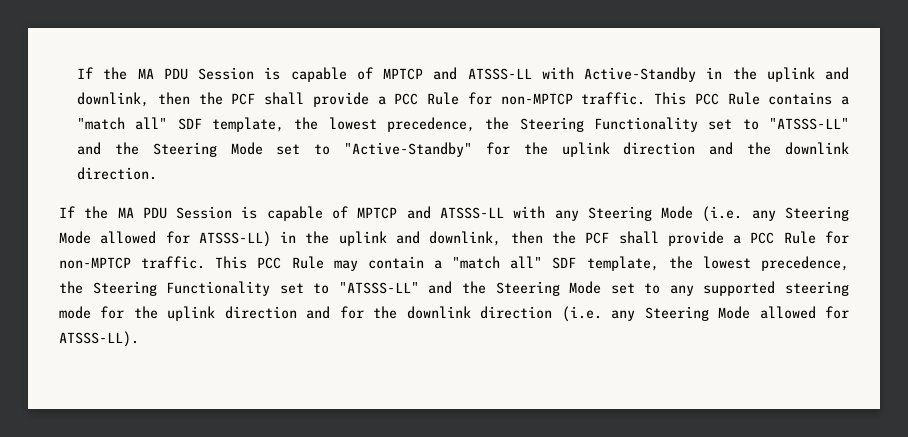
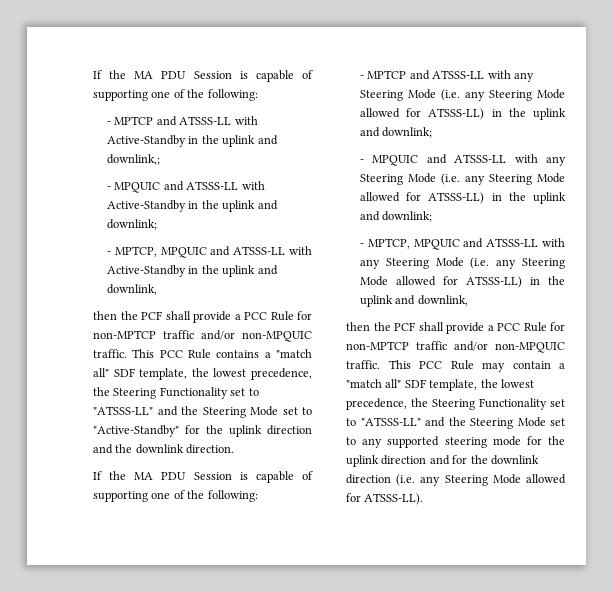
[77,67,373,82] If the MA PDU Session is capable of -> [93,70,313,82] [93,89,258,101] [107,121,112,125] If the MA PDU Session is capable of supporting one of the following: // -
[77,92,150,107] downlink, -> [107,154,161,165] [107,181,265,193] [107,200,278,212] [107,219,158,230] [107,246,312,258] [107,265,278,277] [107,284,158,295] downlink,; // - MPQUIC and ATSSS-LL with Active-Standby in the uplink and downlink; // - MPTCP, MPQUIC and ATSSS-LL with Active-Standby in the uplink and downlink, //
(573, 99) none -> [163,330,312,342] traffic and/or non-MPQUIC
(349, 212) none -> [93,490,258,502] [360,75,365,79] supporting one of the following: // -
[429,231,502,246] downlink, -> [382,127,433,138] [360,154,566,166] [360,173,565,185] [360,192,566,204] [360,211,433,222] [360,238,565,250] [360,257,565,269] [360,276,565,288] [360,295,468,307] downlink; // - MPQUIC and ATSSS-LL with any Steering Mode (i.e. any Steering Mode allowed for ATSSS-LL) in the uplink and downlink; // - MPTCP, MPQUIC and ATSSS-LL with any Steering Mode (i.e. any Steering Mode allowed for ATSSS-LL) in the uplink and downlink, //
(131, 263) none -> [416,341,565,353] traffic and/or non-MPQUIC

